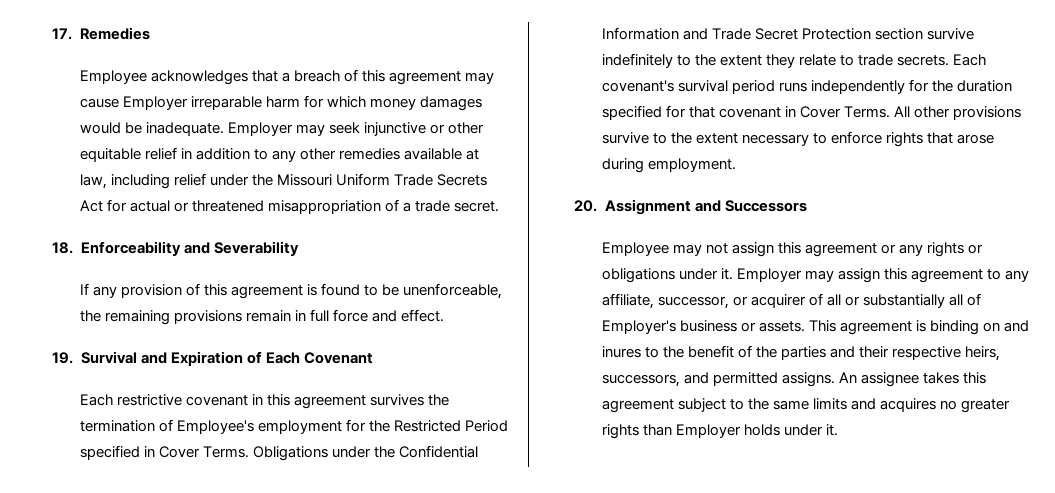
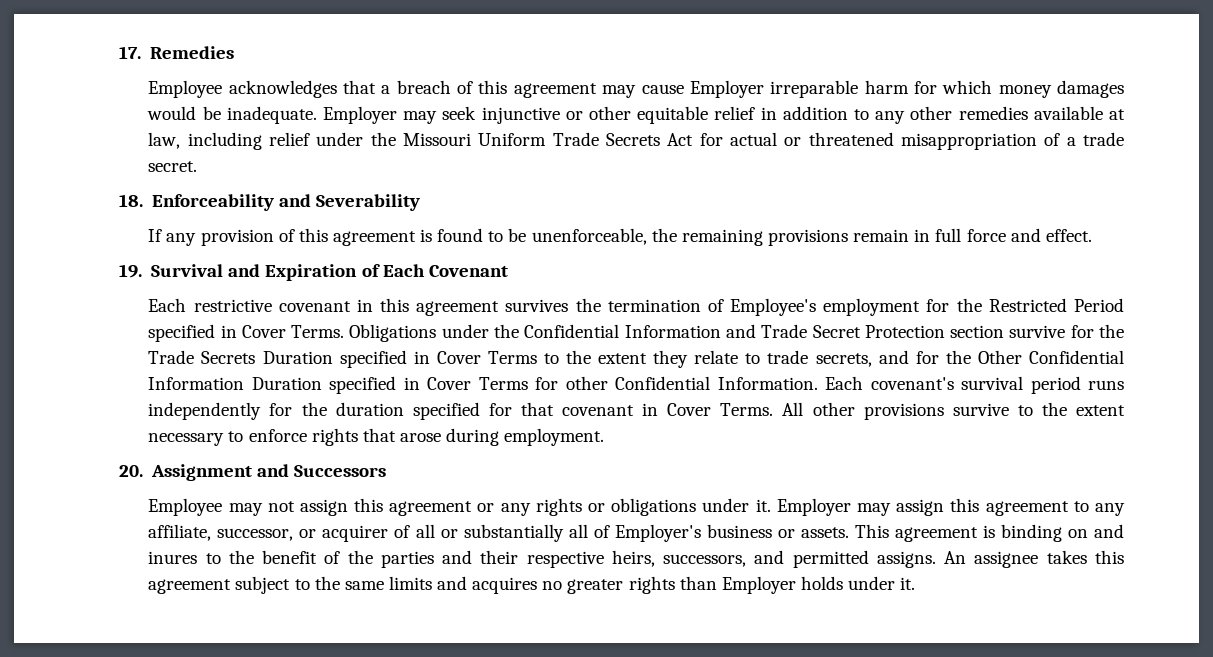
[601,53,673,68] indefinitely -> [1070,324,1125,338] [148,350,537,368] for the Trade Secrets Duration specified in Cover Terms
[897,55,950,66] secrets. -> [815,350,1124,367] [148,376,818,394] secrets, and for the Other Confidential Information Duration specified in Cover Terms for other Confidential Information.

